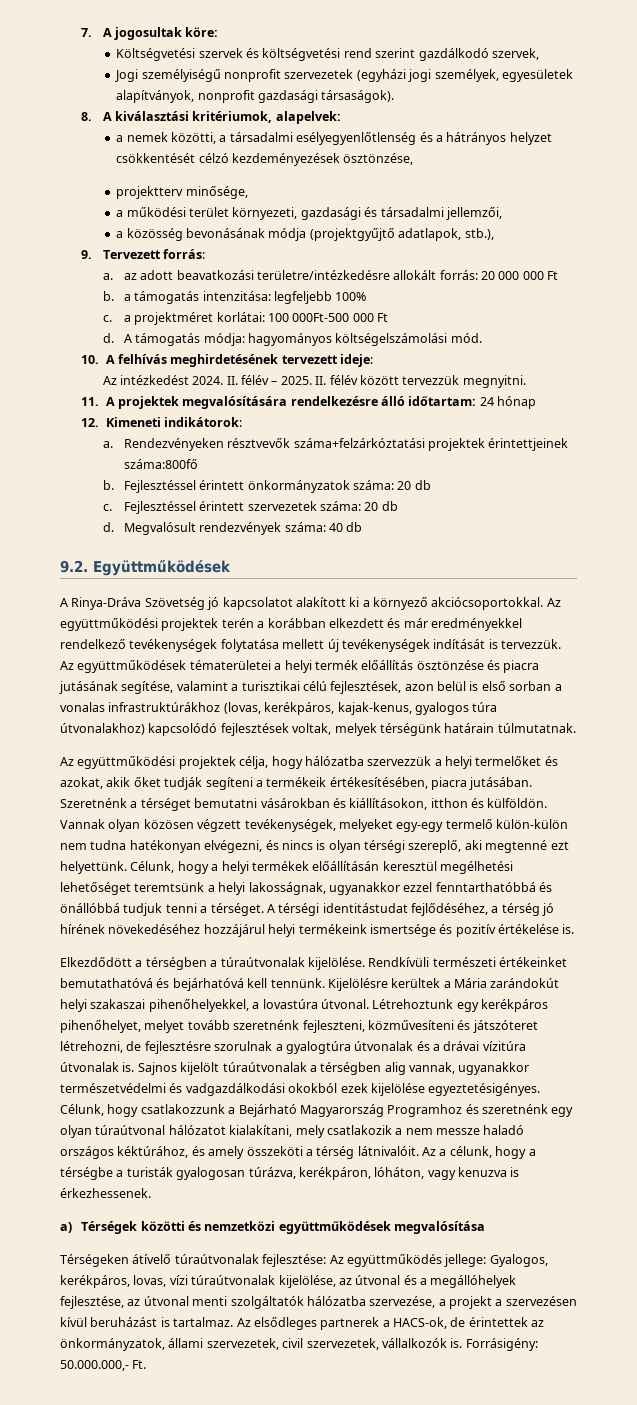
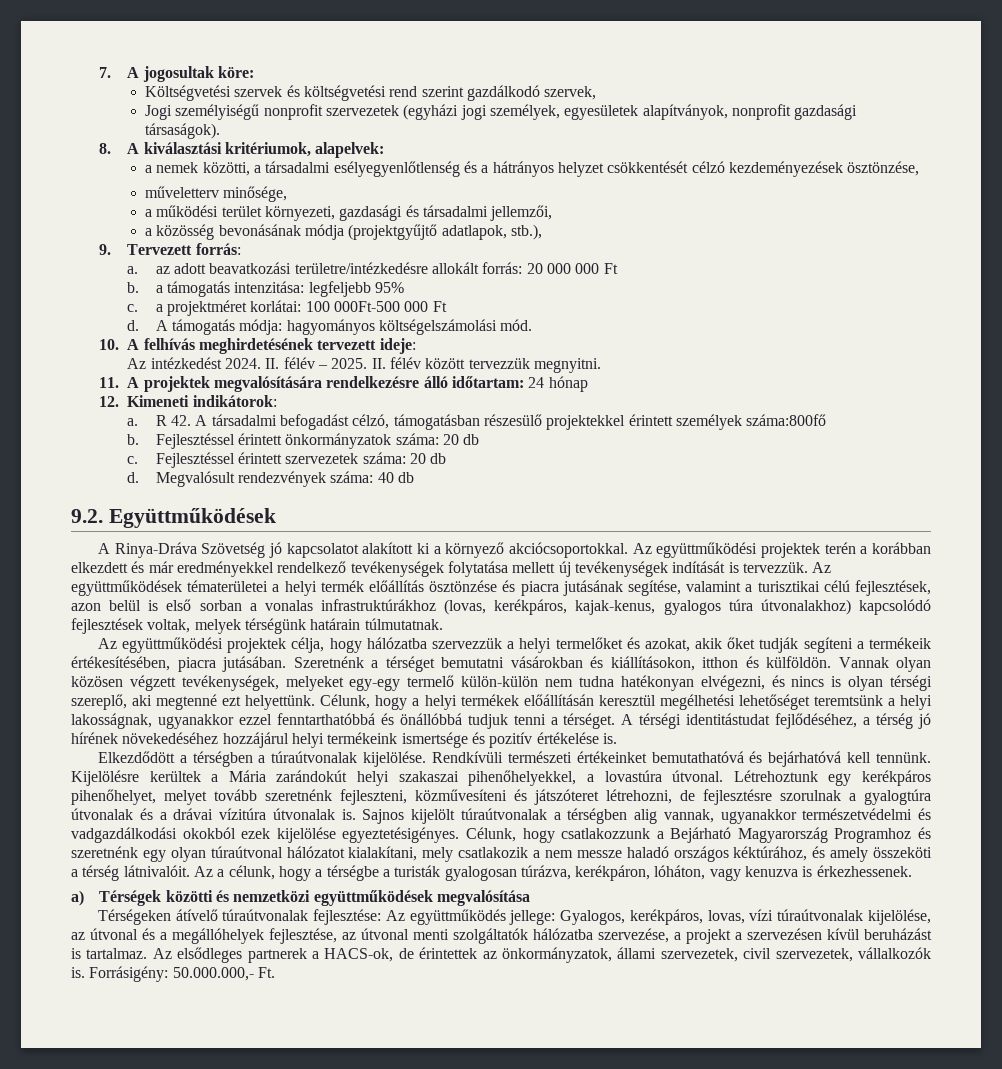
[116,186,184,199] projektterv -> [145,186,220,198] műveletterv
[335,292,367,301] 100% -> [375,282,405,293] 95%
[123,437,569,451] Rendezvényeken résztvevők száma+felzárkóztatási projektek érintettjeinek -> [155,414,742,430] R 42. A társadalmi befogadást célzó, támogatásban részesülő projektekkel érintett személyek

